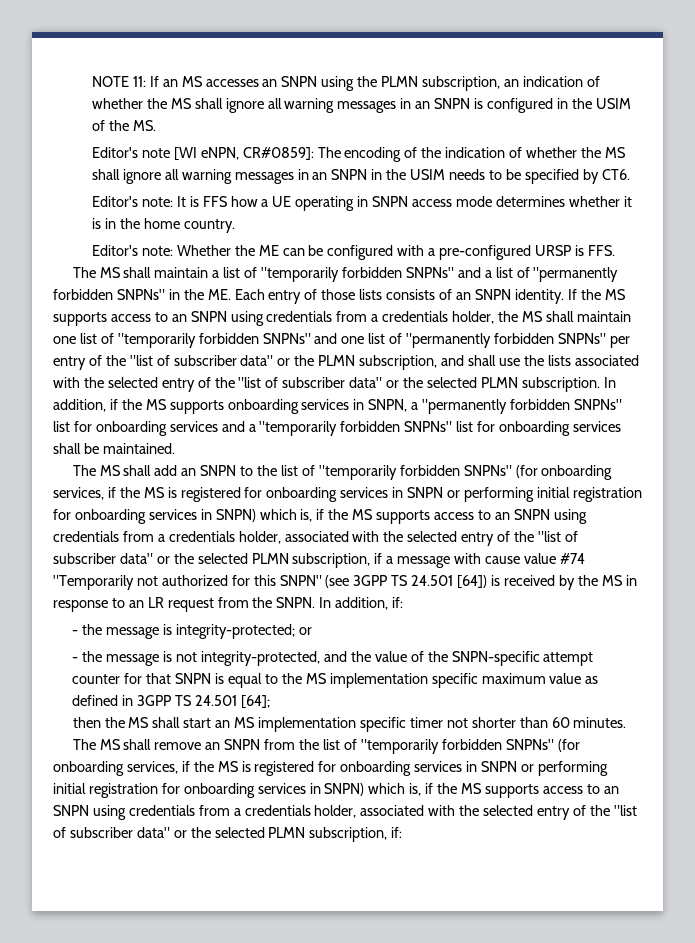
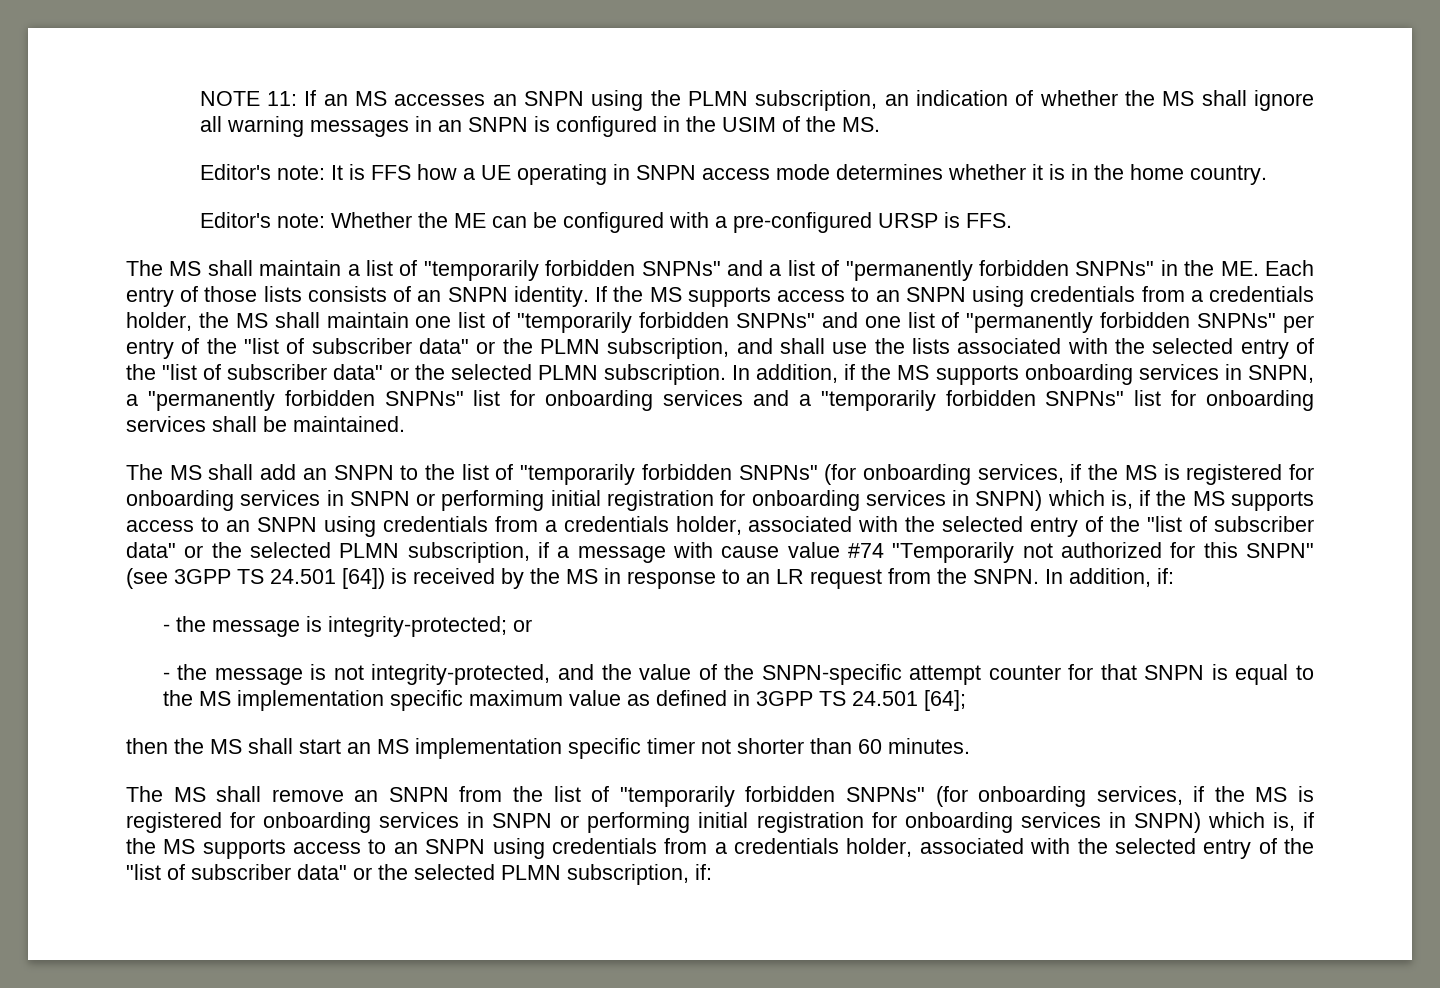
[91,147,626,162] [91,169,630,184] // Editor's note [WI eNPN, CR#0859]: The encoding of the indication of whether the MS shall ignore all warning messages in an SNPN in the USIM needs to be specified by CT6. -> (880, 124) none

